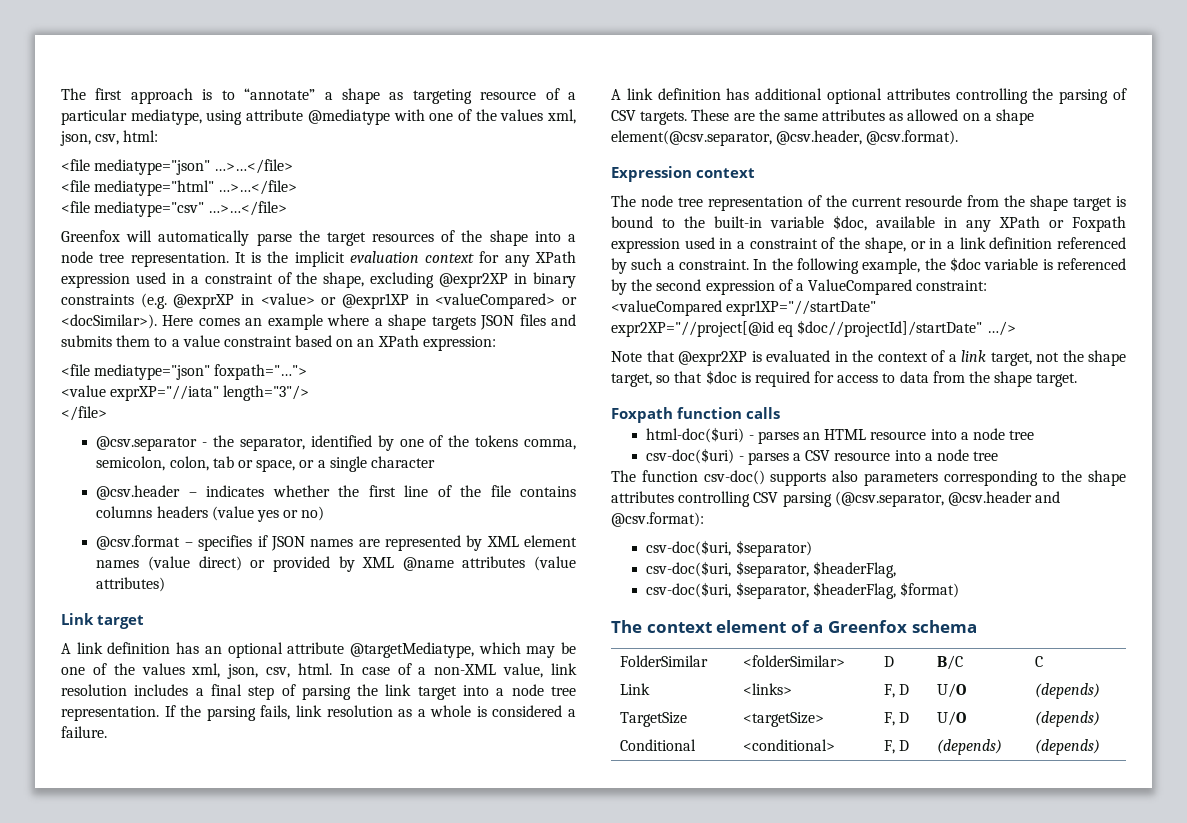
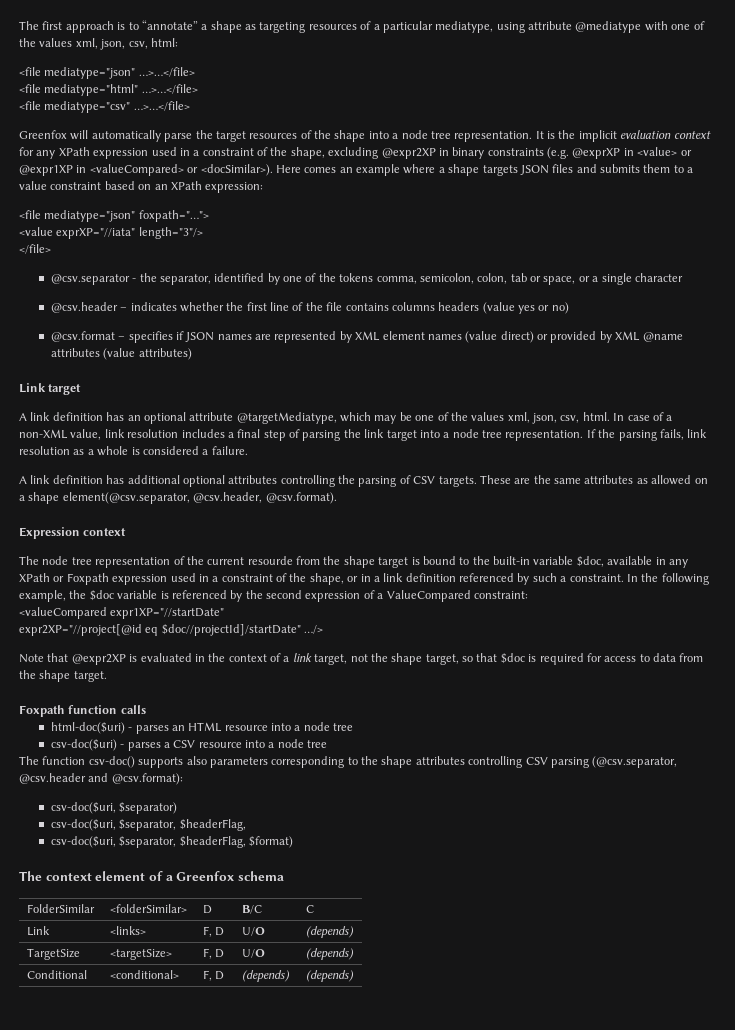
[480,91,537,100] resource -> [308,24,357,30] resources

